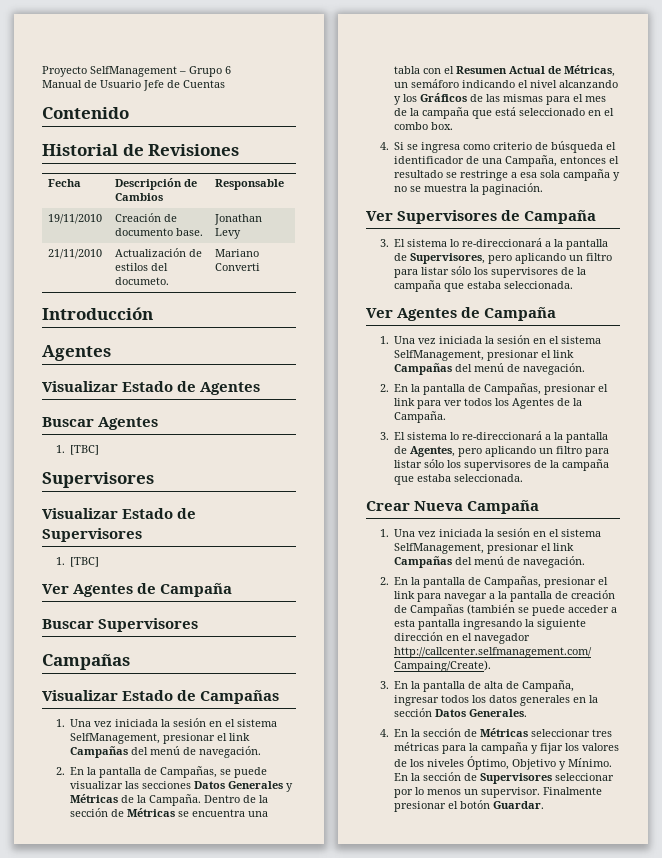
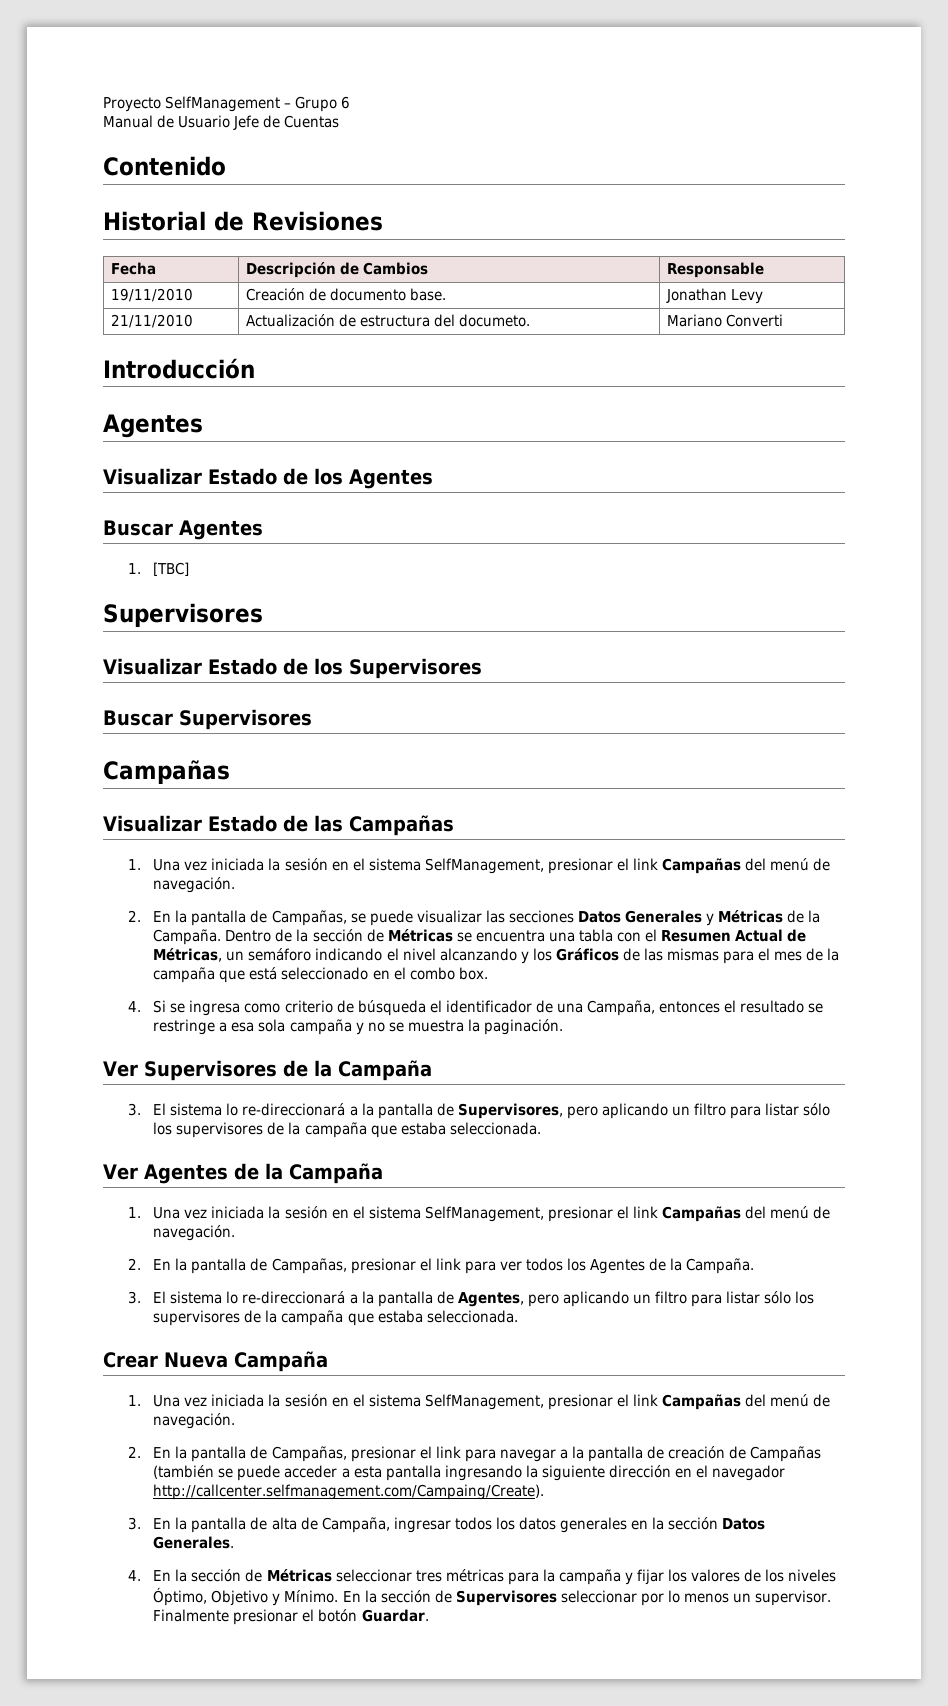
[115,263,149,271] estilos -> [359,315,430,327] estructura
(197, 386) none -> [314,468,343,485] los
[42,528,142,542] [55,557,99,567] [42,583,233,597] Supervisores // 1. [TBC] // Ver Agentes de Campaña -> [314,658,482,679] los Supervisores
(197, 695) none -> [314,815,343,832] las
(521, 215) none -> [313,1060,332,1077] la
(481, 312) none -> [264,1163,283,1180] la

